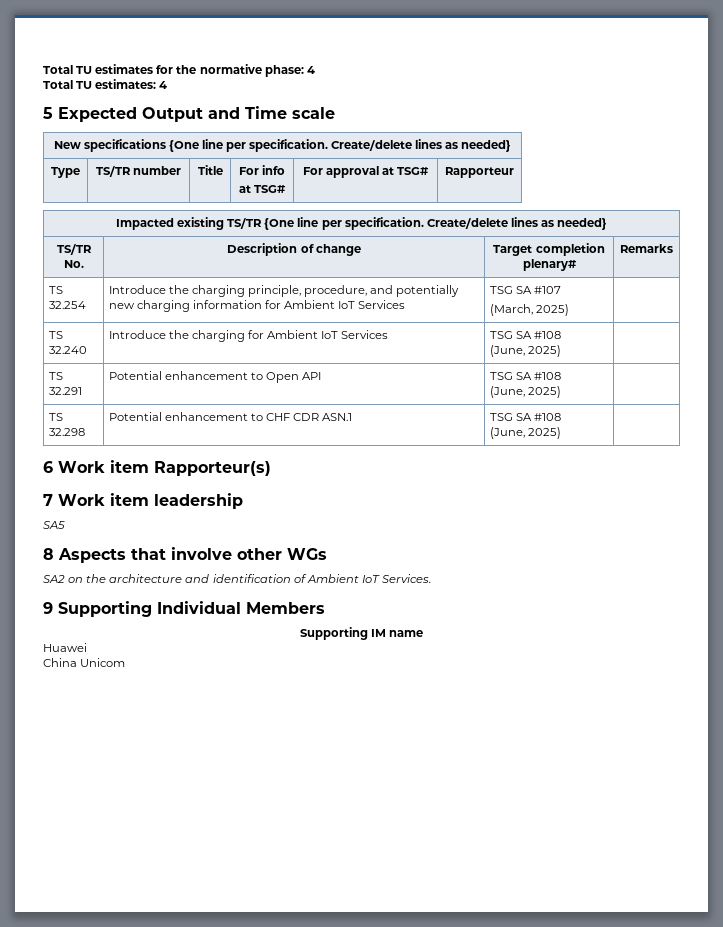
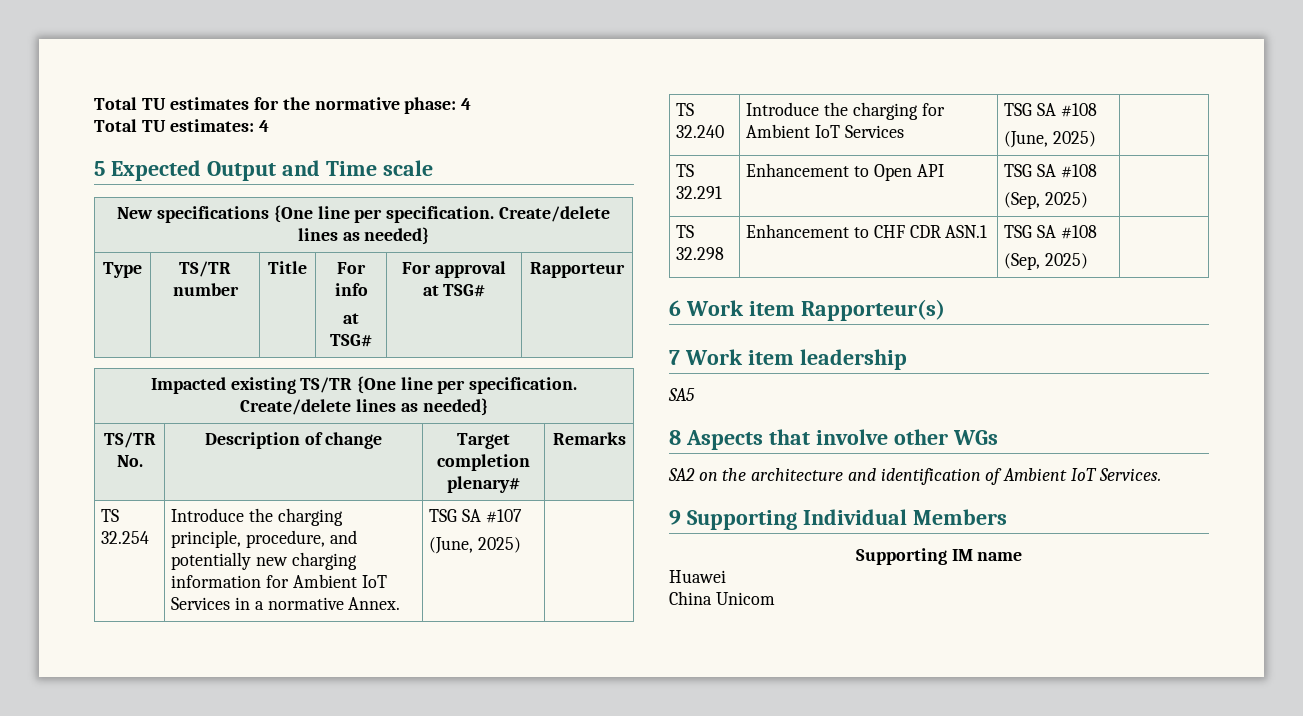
(406, 304) none -> [235,597,401,610] in a normative Annex.
[489,304,533,316] (March, -> [429,537,474,554] (June,
[108,371,248,380] Potential enhancement -> [746,163,850,177] Enhancement
[489,386,525,398] (June, -> [1004,192,1041,209] (Sep,
[108,412,248,421] Potential enhancement -> [746,224,850,238] Enhancement
[489,427,525,439] (June, -> [1004,253,1041,270] (Sep,

